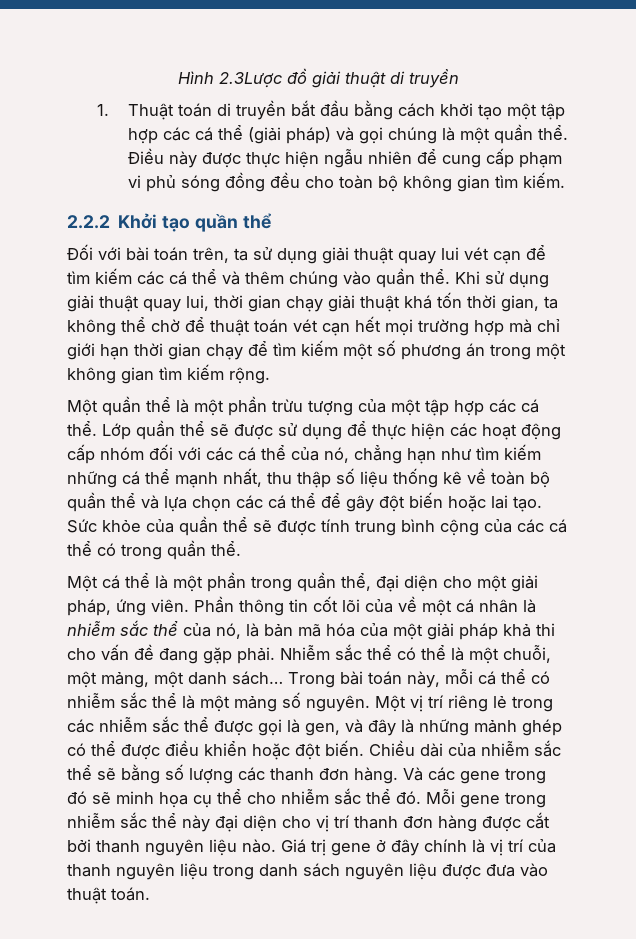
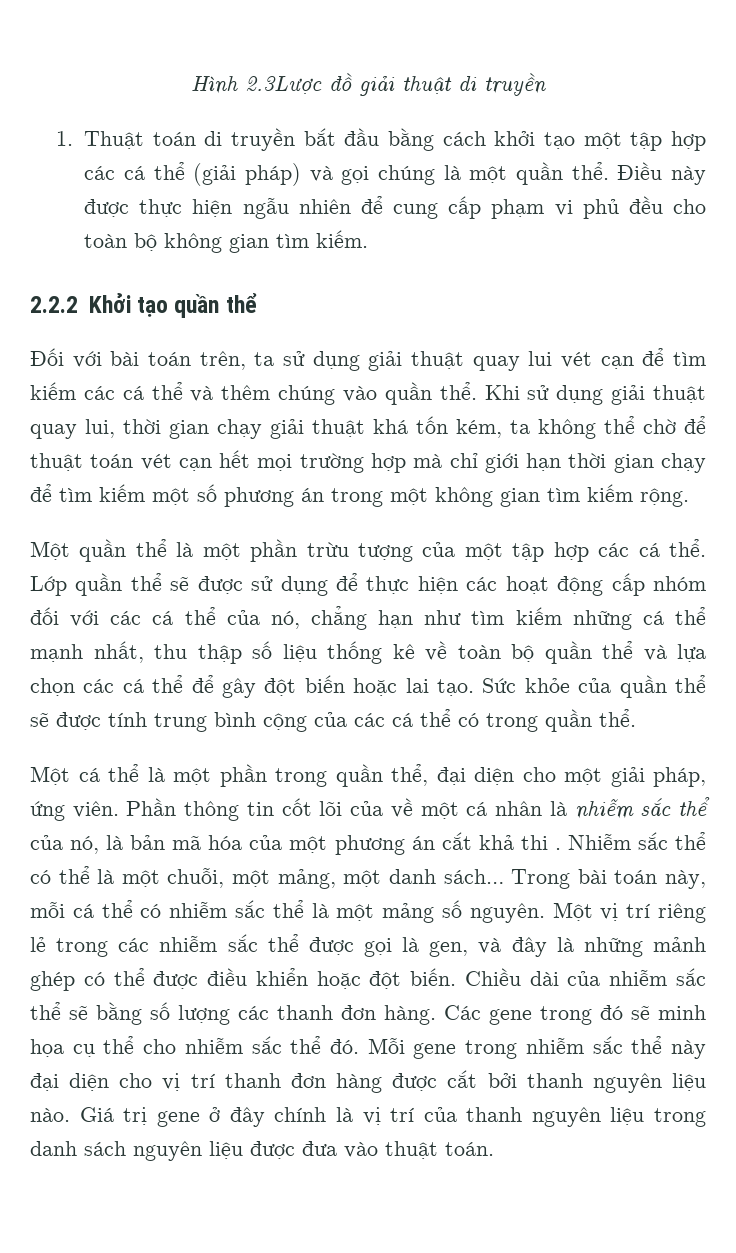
[180,172,265,192] sóng đồng -> (619, 209) none
[467,295,539,312] thời gian, -> [456,419,502,438] kém,
[427,623,555,640] [67,644,275,664] giải pháp khả thi cho vấn đề đang gặp phải. -> [334,832,561,855] phương án cắt khả thi .
[403,767,455,781] Và các -> [444,1005,481,1020] Các

